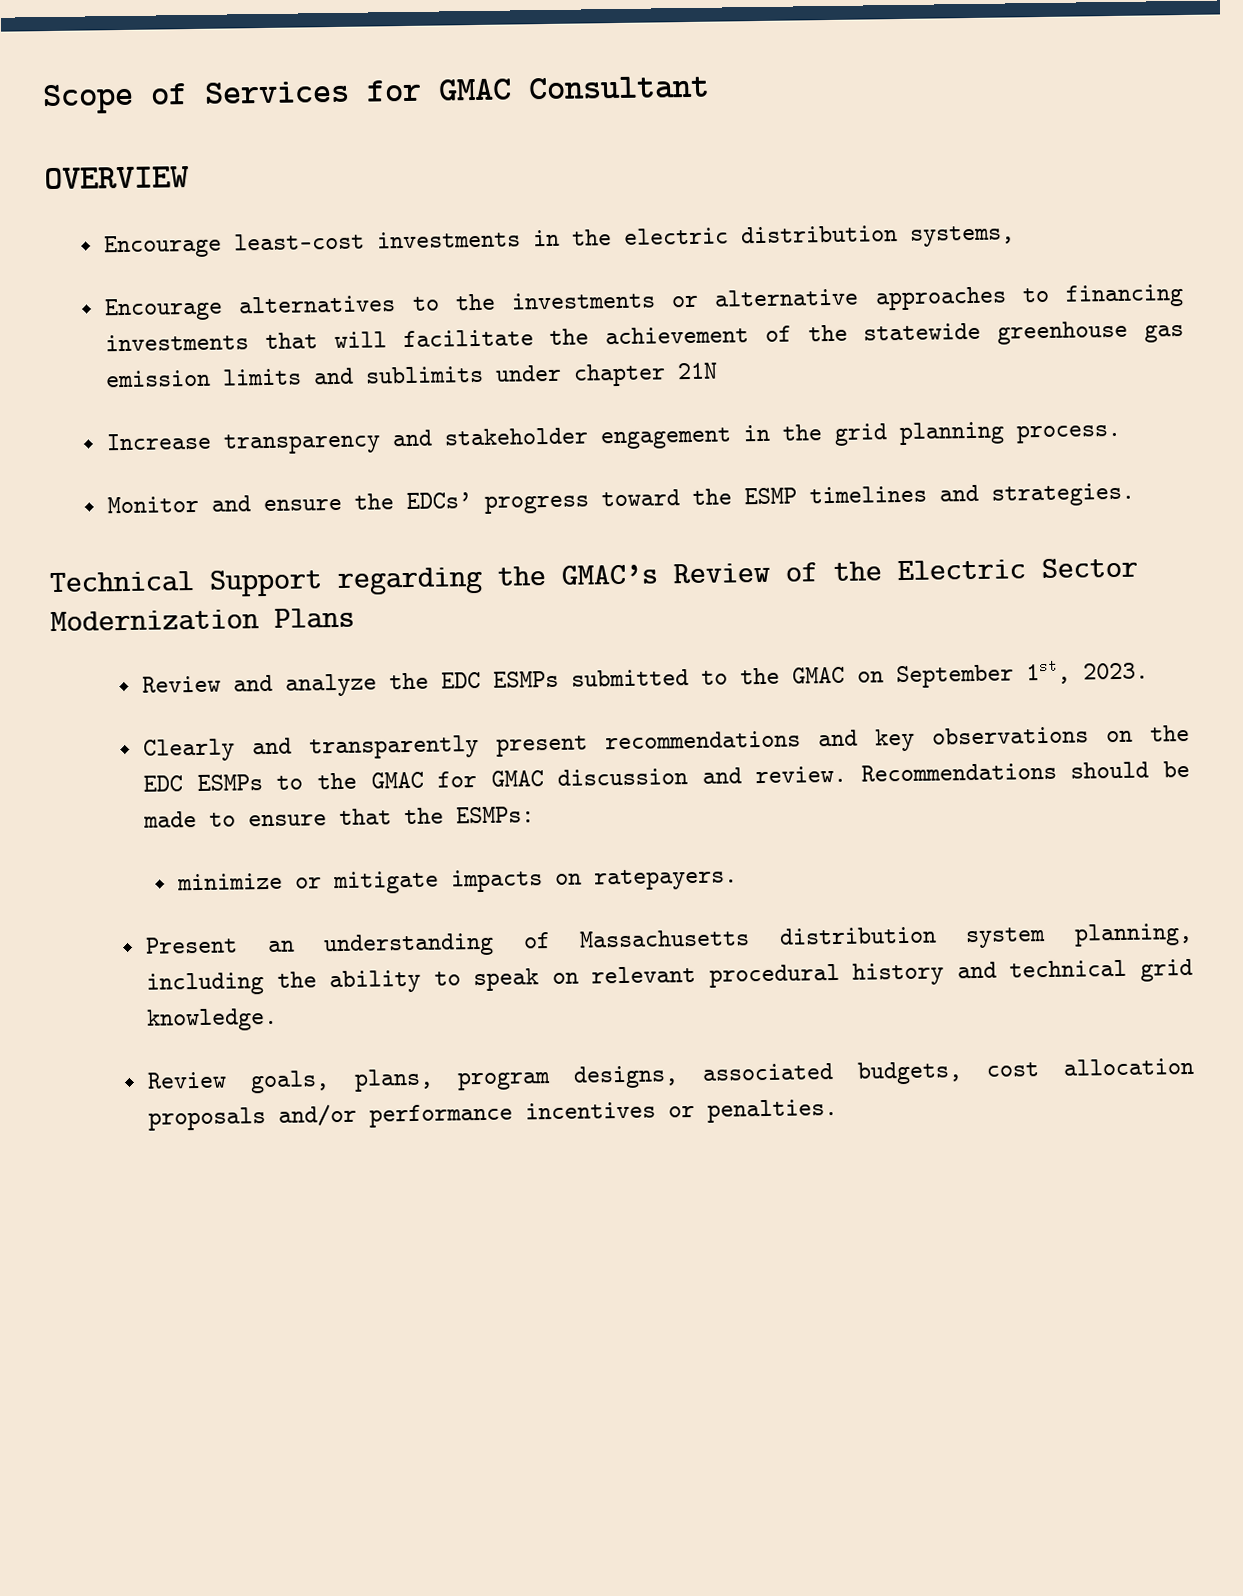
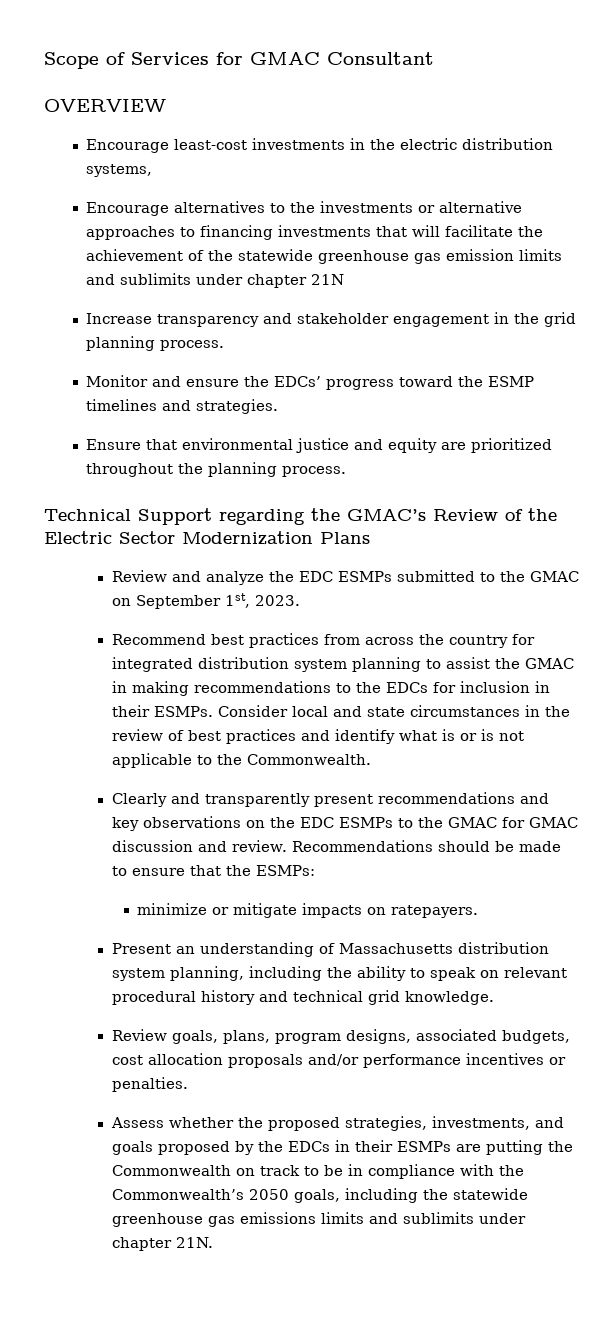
(1136, 494) none -> [86,438,553,453] [86,462,347,477] // Ensure that environmental justice and equity are prioritized throughout the planning process.
(1150, 671) none -> [111,633,535,648] [111,657,574,672] [111,681,550,696] [111,705,570,717] [111,729,524,744] [111,753,371,768] // Recommend best practices from across the country for integrated distribution system planning to assist the GMAC in making recommendations to the EDCs for inclusion in their ESMPs. Consider local and state circumstances in the review of best practices and identify what is or is not applicable to the Commonwealth.
(839, 1110) none -> [110,1116,564,1131] [111,1140,573,1155] [111,1164,524,1179] [111,1188,528,1203] [111,1212,526,1227] [111,1237,214,1251] // Assess whether the proposed strategies, investments, and goals proposed by the EDCs in their ESMPs are putting the Commonwealth on track to be in compliance with the Commonwealth’s 2050 goals, including the statewide greenhouse gas emissions limits and sublimits under chapter 21N.

